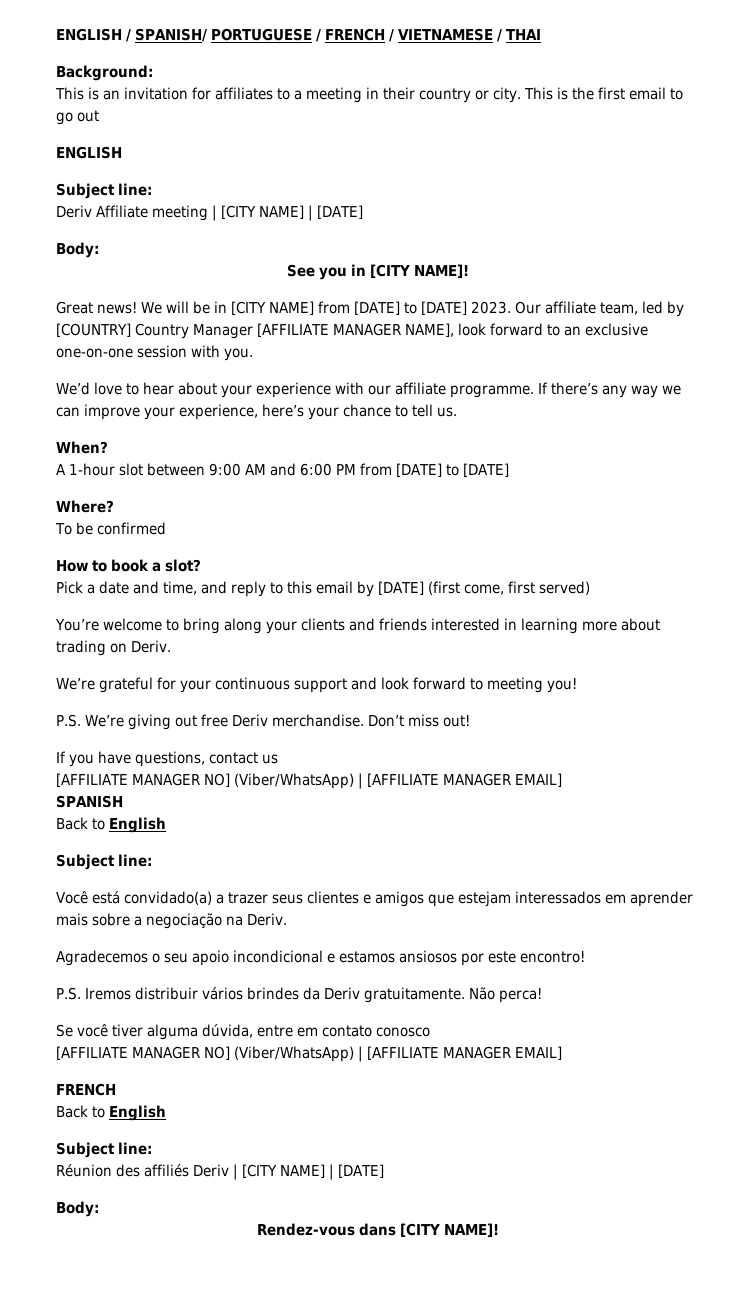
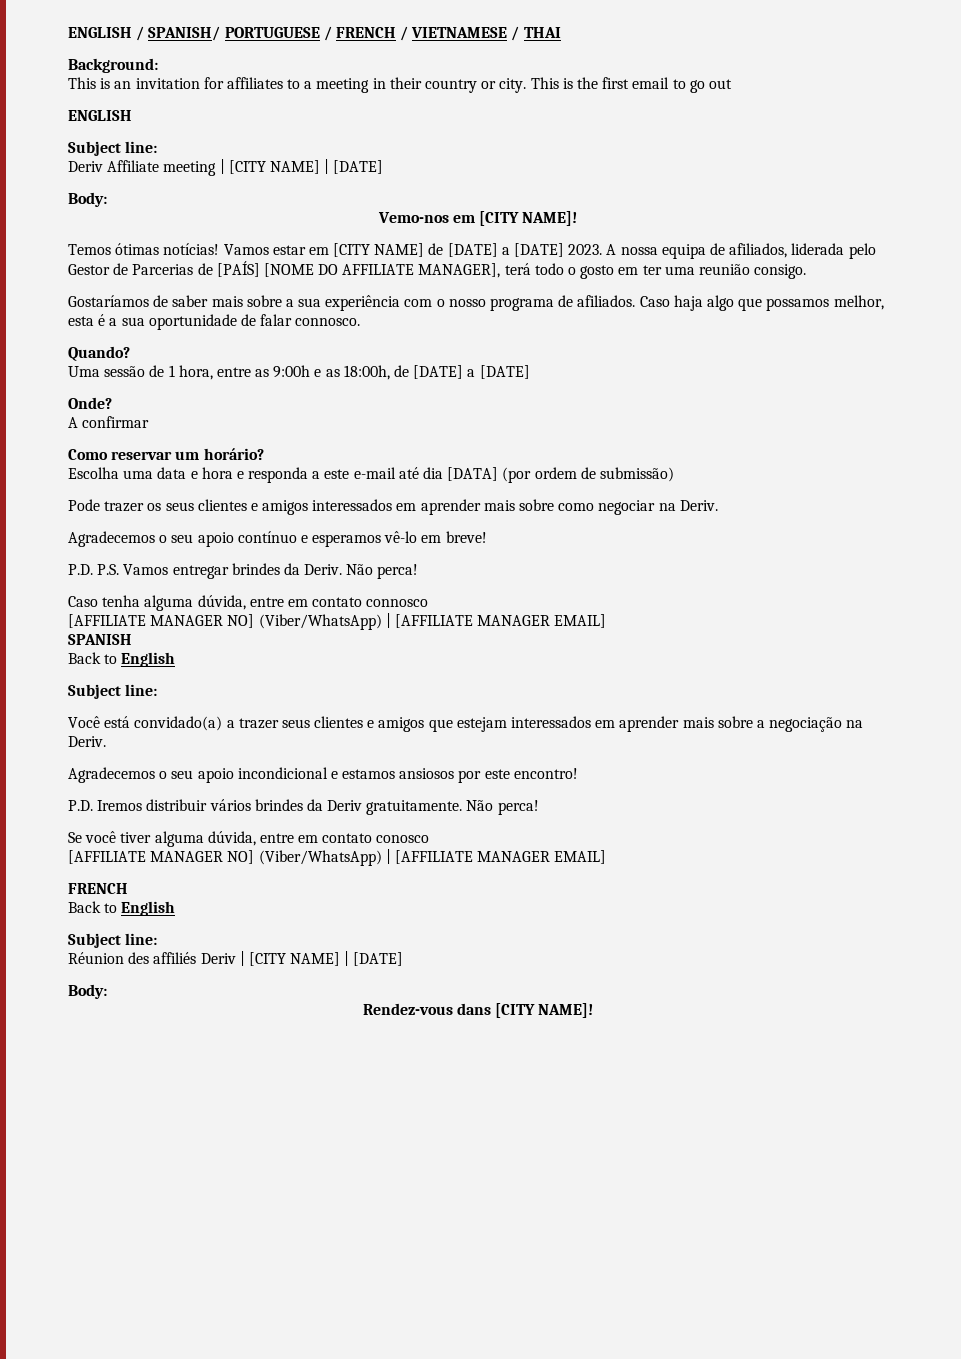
[287,264,366,280] See you in -> [377,212,475,223] Vemo-nos em
[56,301,684,317] [56,323,648,339] [56,345,253,361] [56,382,681,398] [56,404,457,420] [56,441,108,454] [56,463,509,477] [56,500,114,513] [55,522,166,535] [56,559,201,572] [56,581,590,597] [55,618,660,634] [56,640,171,656] [56,677,577,693] [56,714,470,730] [56,751,278,767] Great news! We will be in [CITY NAME] from [DATE] to [DATE] 2023. Our affiliate team, led by [COUNTRY] Country Manager [AFFILIATE MANAGER NAME], look forward to an exclusive one-on-one session with you. // We’d love to hear about your experience with our affiliate programme. If there’s any way we can improve your experience, here’s your chance to tell us. // When? // A 1-hour slot between 9:00 AM and 6:00 PM from [DATE] to [DATE] // Where? // To be confirmed // How to book a slot? // Pick a date and time, and reply to this email by [DATE] (first come, first served) // You’re welcome to bring along your clients and friends interested in learning more about trading on Deriv. // We’re grateful for your continuous support and look forward to meeting you! // P.S. We’re giving out free Deriv merchandise. Don’t miss out! // If you have questions, contact us -> [68,243,876,259] [68,261,807,279] [68,295,884,311] [68,314,361,330] [68,346,130,361] [68,365,530,380] [68,397,112,409] [68,416,150,428] [68,448,264,460] [68,467,674,483] [68,499,718,515] [68,531,487,547] [68,563,419,579] [68,595,429,611] Temos ótimas notícias! Vamos estar em [CITY NAME] de [DATE] a [DATE] 2023. A nossa equipa de afiliados, liderada pelo Gestor de Parcerias de [PAÍS] [NOME DO AFFILIATE MANAGER], terá todo o gosto em ter uma reunião consigo. // Gostaríamos de saber mais sobre a sua experiência com o nosso programa de afiliados. Caso haja algo que possamos melhor, esta é a sua oportunidade de falar connosco. // Quando? // Uma sessão de 1 hora, entre as 9:00h e as 18:00h, de [DATE] a [DATE] // Onde? // A confirmar // Como reservar um horário? // Escolha uma data e hora e responda a este e-mail até dia [DATA] (por ordem de submissão) // Pode trazer os seus clientes e amigos interessados em aprender mais sobre como negociar na Deriv. // Agradecemos o seu apoio contínuo e esperamos vê-lo em breve! // P.D. P.S. Vamos entregar brindes da Deriv. Não perca! // Caso tenha alguma dúvida, entre em contato connosco
[56,987,81,1000] P.S. -> [68,800,93,811] P.D.

